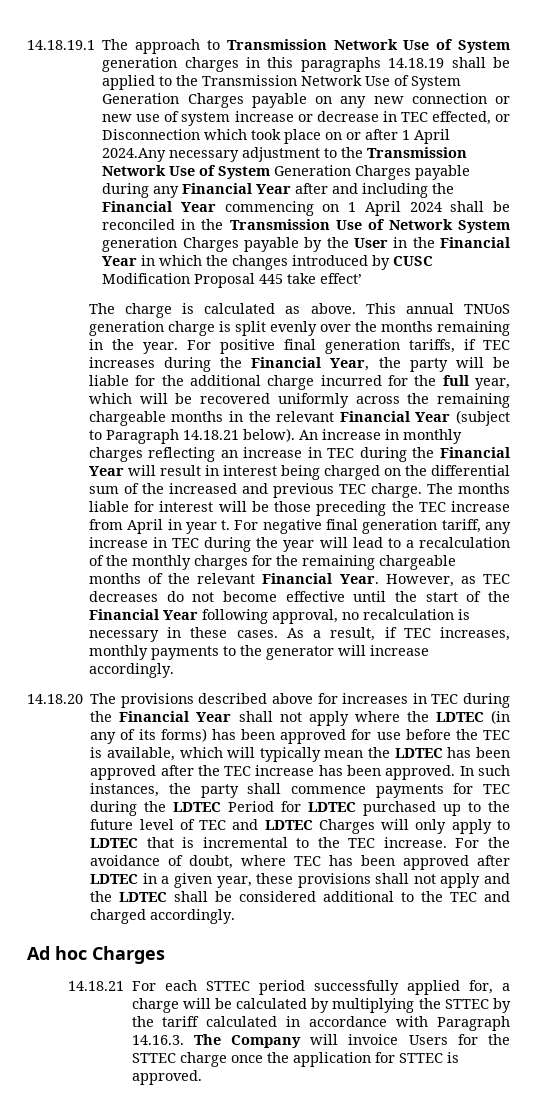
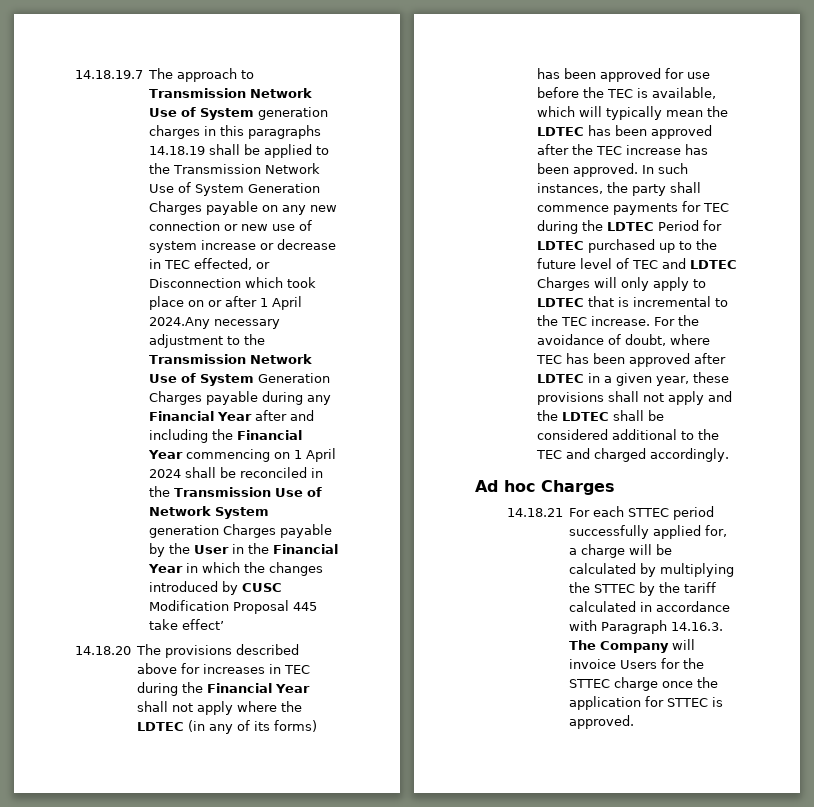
[27,40,95,50] 14.18.19.1 -> [75,70,143,79] 14.18.19.7
[88,303,511,318] [88,321,511,336] [88,339,510,354] [88,357,511,372] [88,375,511,390] [88,393,511,408] [88,410,510,426] [88,428,462,444] [88,447,511,462] [88,465,510,480] [88,483,510,498] [88,501,510,516] [88,519,511,534] [88,537,510,552] [88,555,456,570] [88,573,511,587] [88,591,510,602] [88,609,470,624] [88,627,510,642] [88,645,429,660] [88,663,174,678] // The charge is calculated as above. This annual TNUoS generation charge is split evenly over the months remaining in the year. For positive final generation tariffs, if TEC increases during the Financial Year, the party will be liable for the additional charge incurred for the full year, which will be recovered uniformly across the remaining chargeable months in the relevant Financial Year (subject to Paragraph 14.18.21 below). An increase in monthly charges reflecting an increase in TEC during the Financial Year will result in interest being charged on the differential sum of the increased and previous TEC charge. The months liable for interest will be those preceding the TEC increase from April in year t. For negative final generation tariff, any increase in TEC during the year will lead to a recalculation of the monthly charges for the remaining chargeable months of the relevant Financial Year. However, as TEC decreases do not become effective until the start of the Financial Year following approval, no recalculation is necessary in these cases. As a result, if TEC increases, monthly payments to the generator will increase accordingly. -> (225, 624) none

